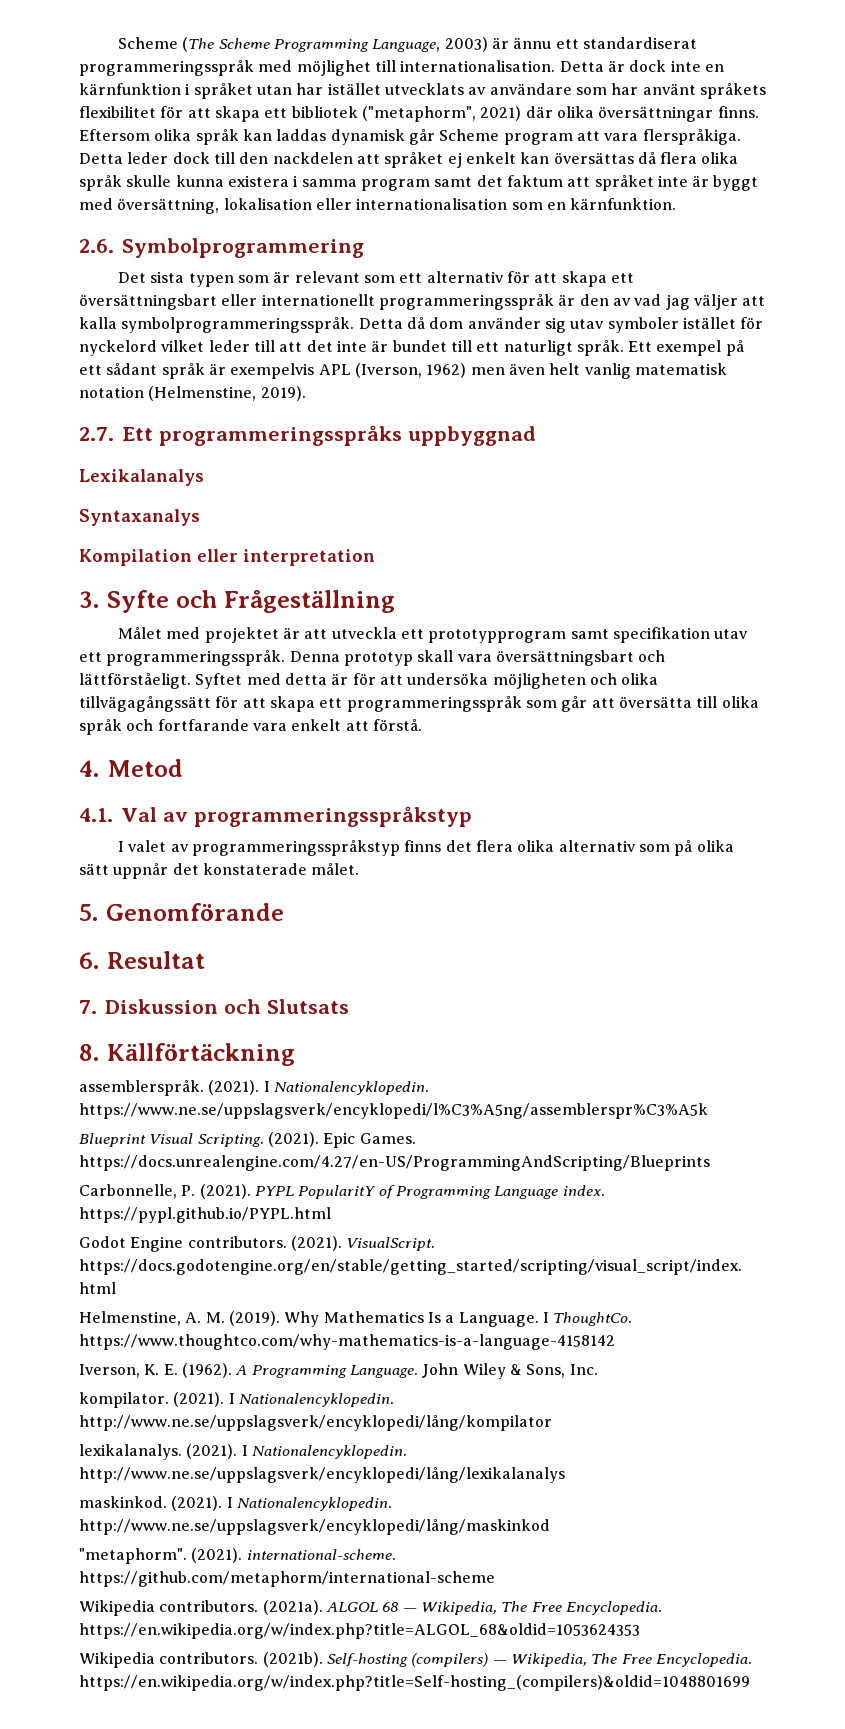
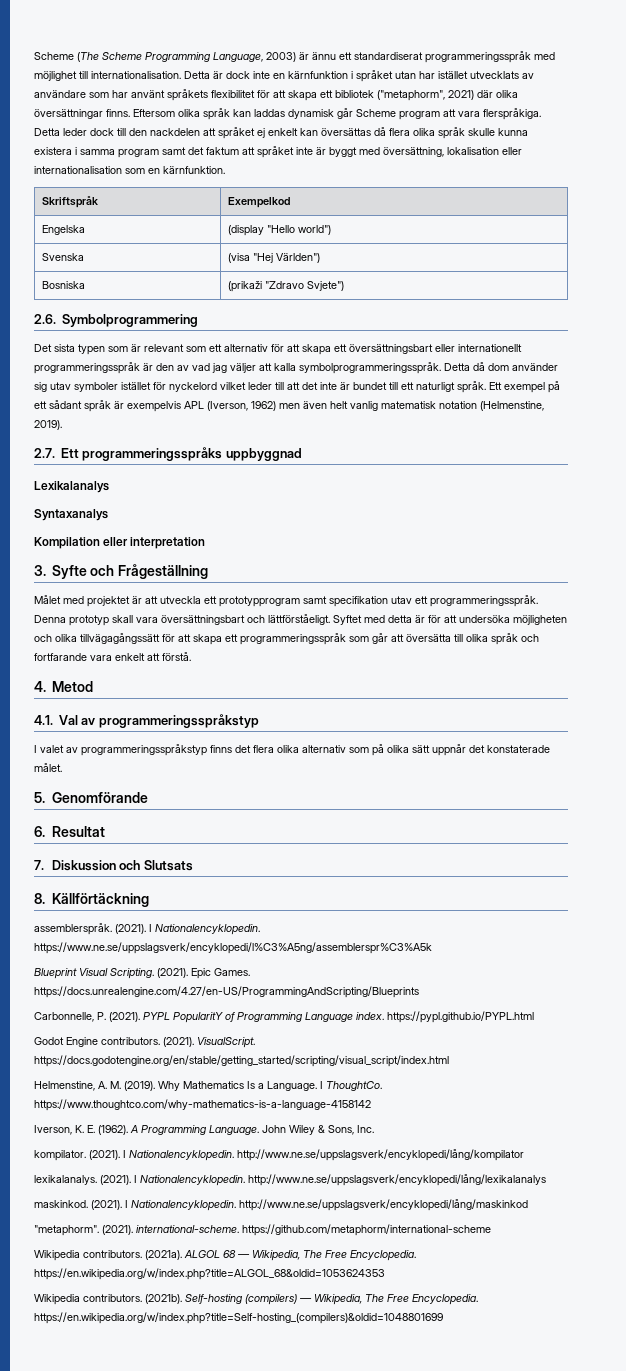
(677, 204) none -> [41,196,98,208] [227,197,290,208] [41,225,85,235] [227,225,331,236] [41,253,84,261] [227,253,320,263] [41,281,85,289] [227,281,344,292] // Skriftspråk | Exempelkod // Engelska | (display "Hello world") // Svenska | (visa "Hej Världen") // Bosniska | (prikaži "Zdravo Svjete")

